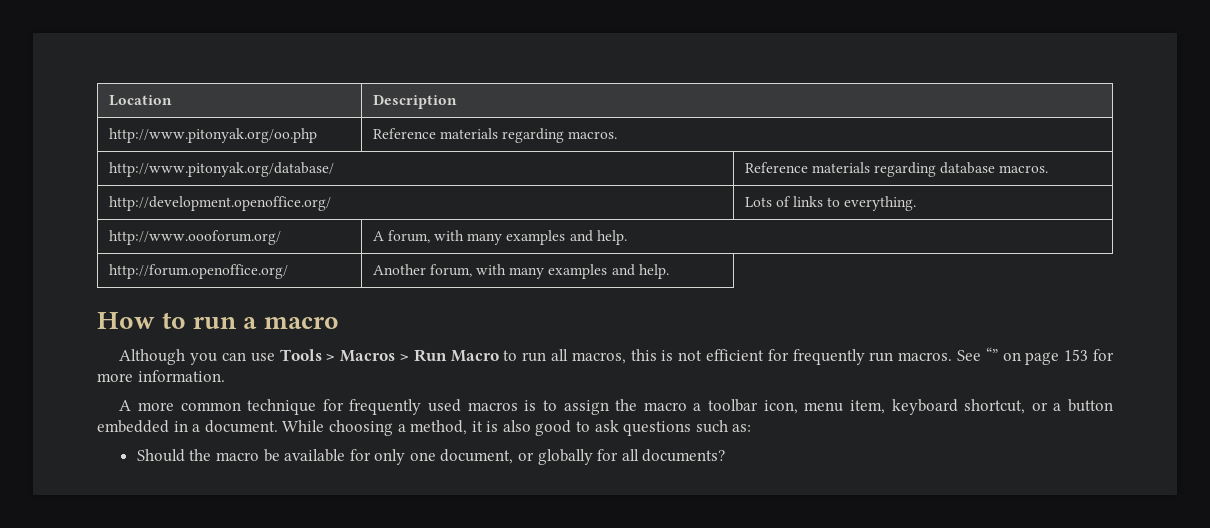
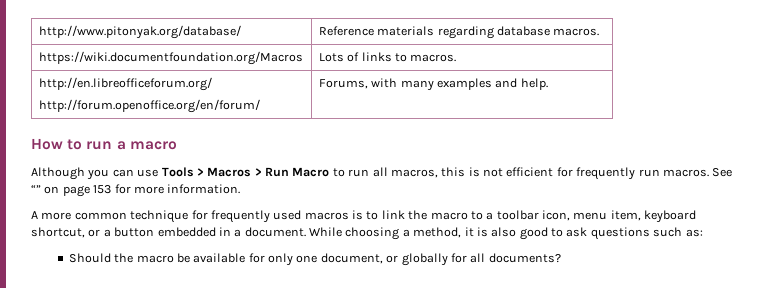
[108,95,172,106] [372,95,457,109] [108,128,317,143] [372,128,618,143] Location | Description // http://www.pitonyak.org/oo.php | Reference materials regarding macros. // -> (38, 32) none
[108,196,331,211] http://development.openoffice.org/ -> [38,51,303,65] https://wiki.documentfoundation.org/Macros
[844,196,917,211] [108,230,281,245] [372,230,627,245] [108,264,288,279] [372,264,472,277] everything. // http://www.oooforum.org/ | A forum, with many examples and help. // http://forum.openoffice.org/ | Another forum, -> [410,54,457,62] [38,77,212,91] [38,99,260,113] [318,79,368,89] macros. // http://en.libreofficeforum.org/ // http://forum.openoffice.org/en/forum/ | Forums,
[563,399,687,415] assign the macro -> [381,210,483,220] link the macro to

